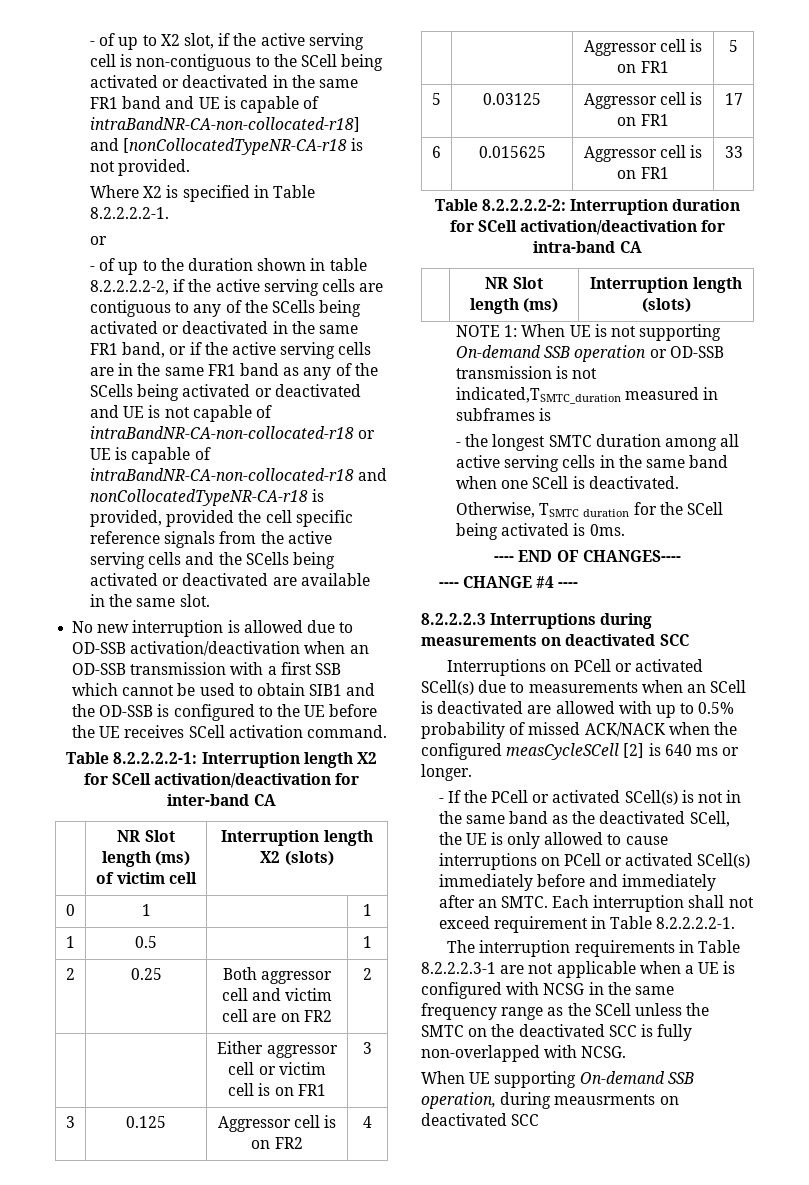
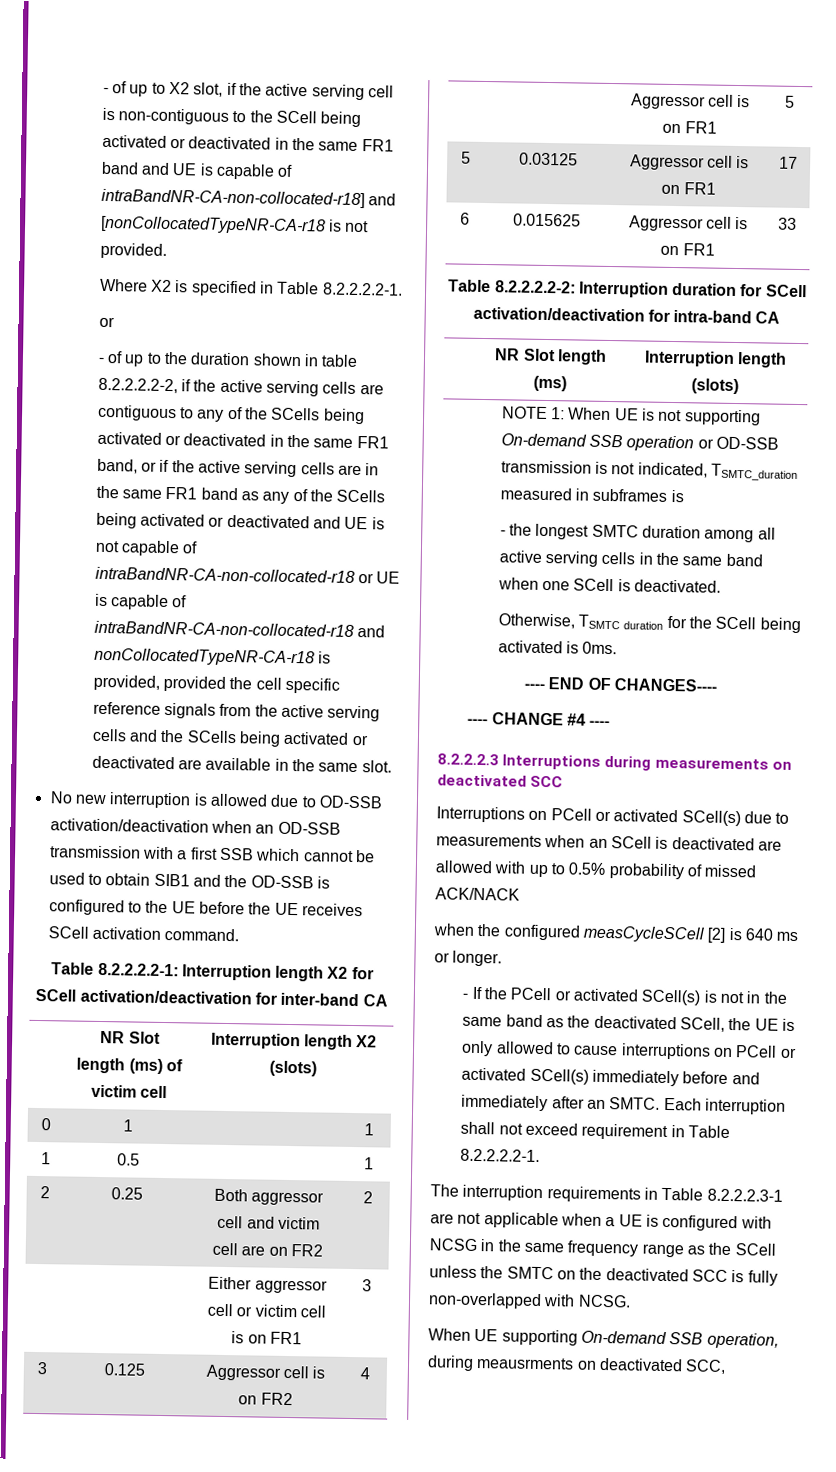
[456,387,622,404] indicated,TSMTC_duration -> [637,462,799,482] indicated, TSMTC_duration
(666, 729) none -> (520, 894) //
[511,1114,540,1126] SCC -> [685,1359,727,1374] SCC,

